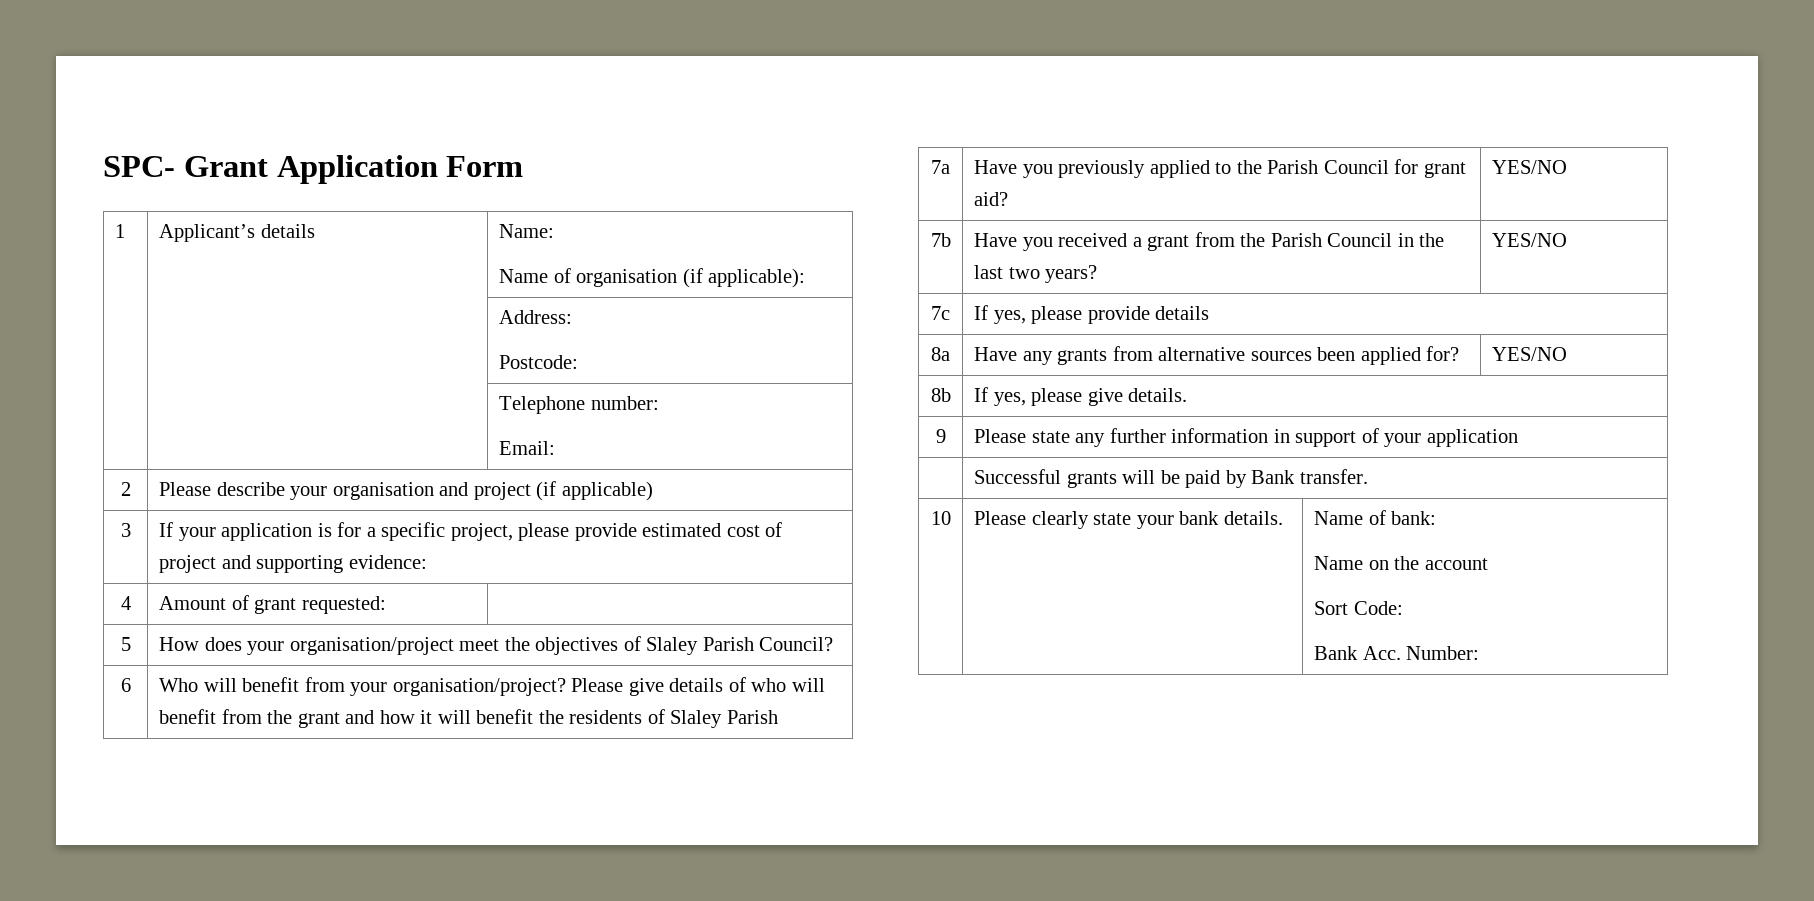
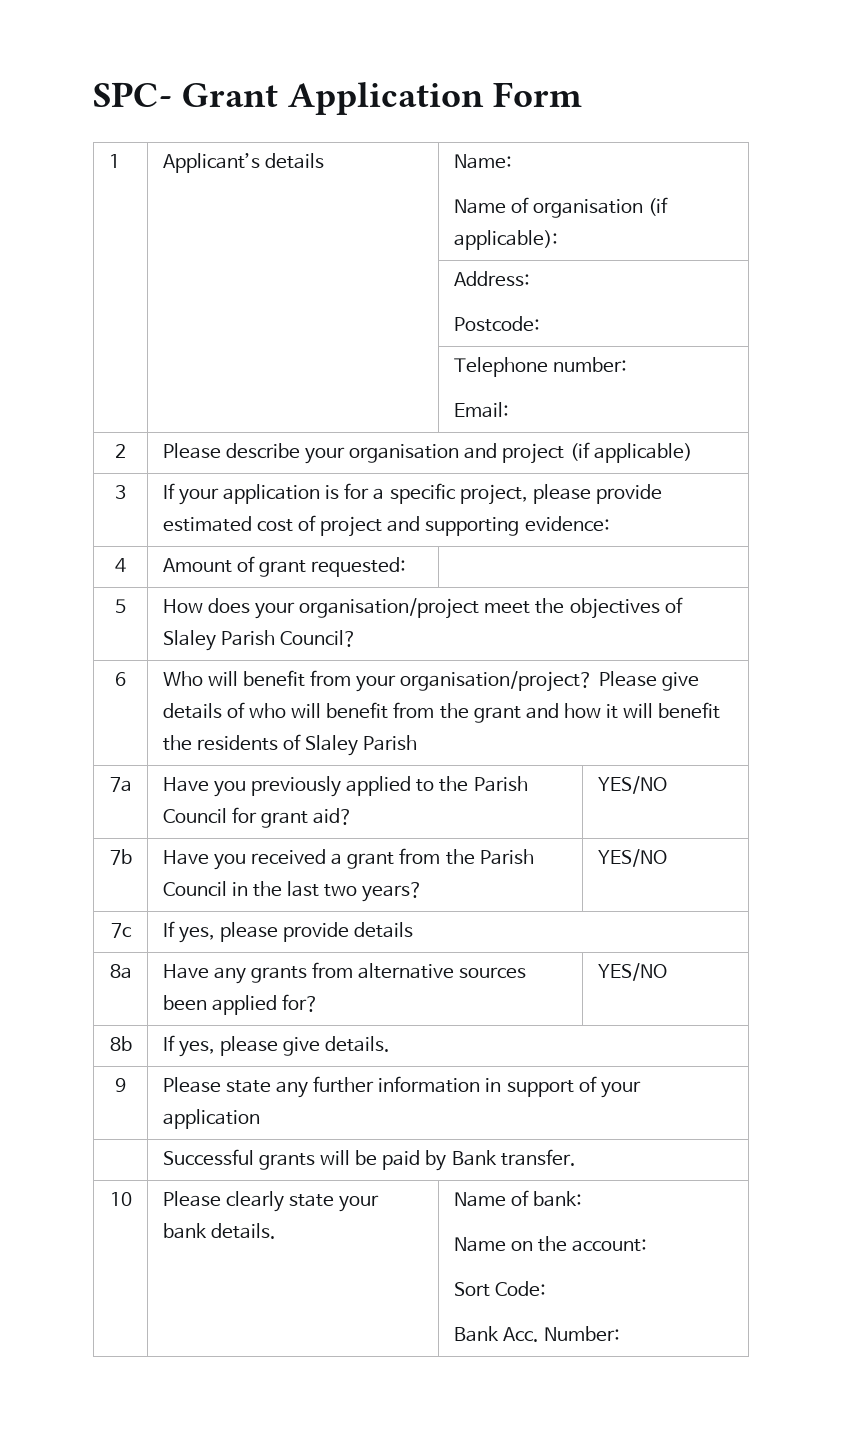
[1424,558,1488,570] account -> [572,1239,648,1252] account:

